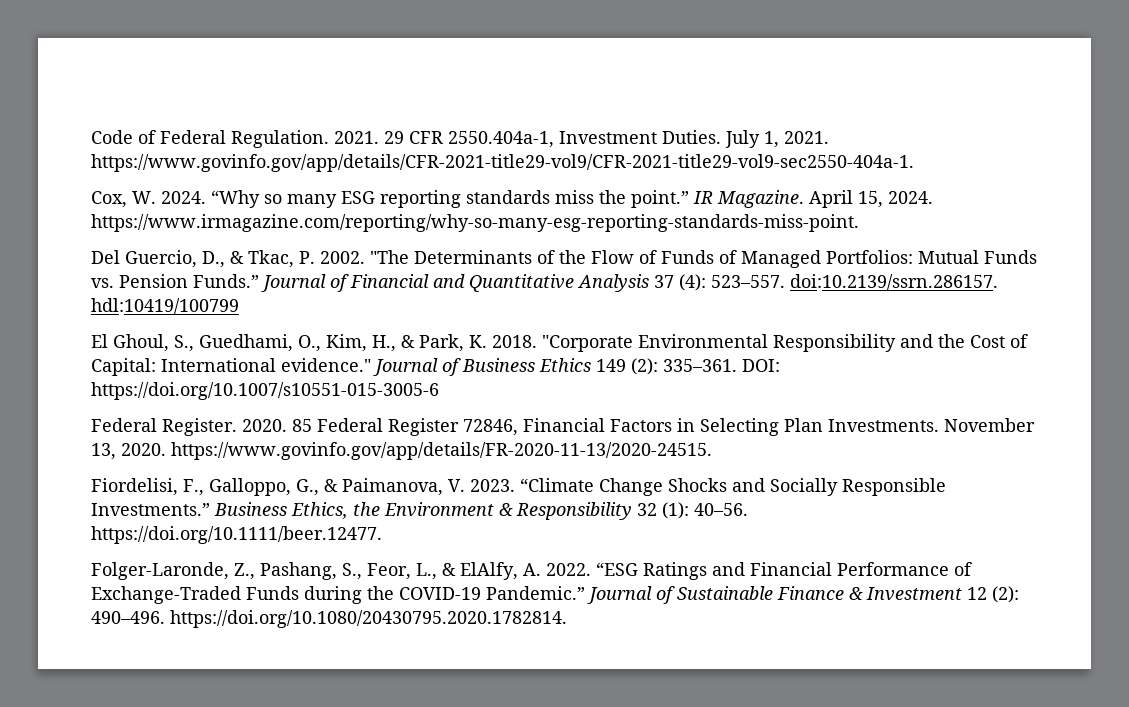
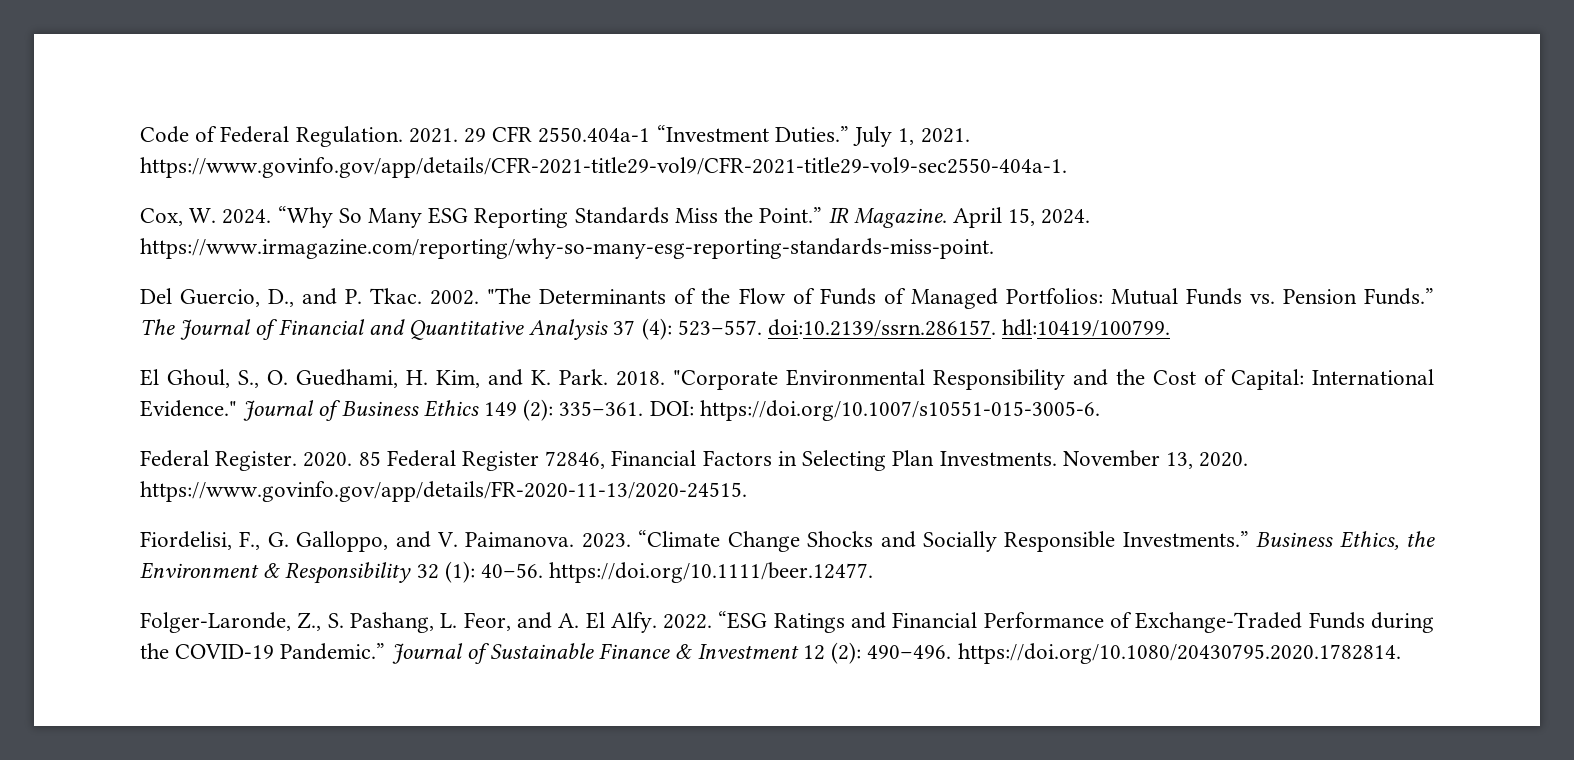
[448,130,721,148] 2550.404a-1, Investment Duties. -> [538,125,849,143] 2550.404a-1 “Investment Duties.”
[264,190,689,208] so many ESG reporting standards miss the point.” -> [338,207,823,228] So Many ESG Reporting Standards Miss the Point.”
[230,250,315,268] & Tkac, P. -> [302,288,423,305] and P. Tkac.
(259, 281) none -> [140,319,175,335] The
[91,298,239,314] hdl:10419/100799 -> [1002,319,1171,337] hdl:10419/100799.
[199,334,487,352] Guedhami, O., Kim, H., & Park, K. -> [267,369,608,388] O. Guedhami, H. Kim, and K. Park.
[281,358,371,372] evidence." -> [140,400,237,417] Evidence."
[91,382,439,400] https://doi.org/10.1007/s10551-015-3005-6 -> [699,400,1100,421] https://doi.org/10.1007/s10551-015-3005-6.
[209,478,465,496] Galloppo, G., & Paimanova, V. -> [267,531,575,552] G. Galloppo, and V. Paimanova.
[260,562,541,580] Pashang, S., Feor, L., & ElAlfy, A. -> [327,612,657,633] S. Pashang, L. Feor, and A. El Alfy.

